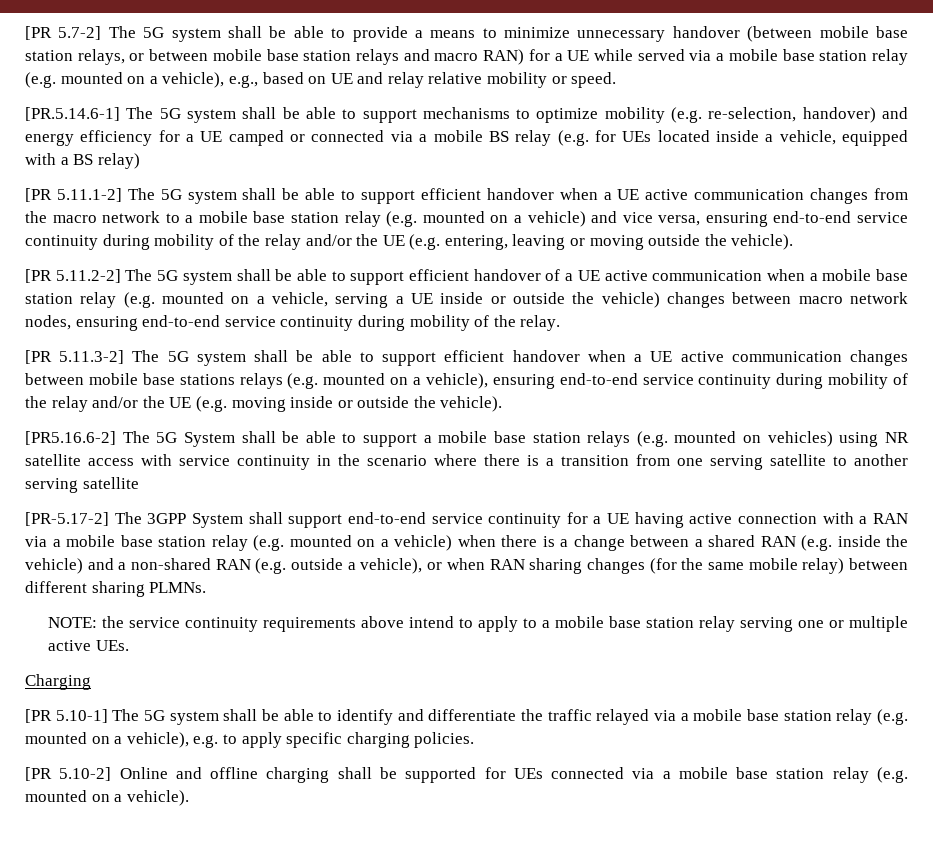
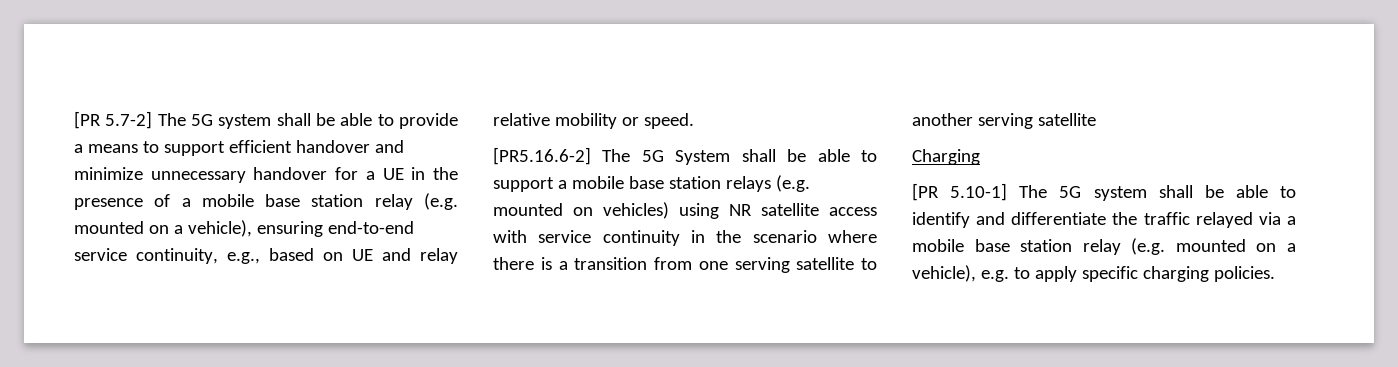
[504,26,909,42] [25,49,712,65] minimize unnecessary handover (between mobile base station relays, or between mobile base station relays and macro RAN) for a UE while served via -> [163,140,404,156] [74,167,459,183] [74,194,171,210] support efficient handover and minimize unnecessary handover for a UE in the presence of
(225, 80) none -> [256,221,414,237] [74,248,218,264] ensuring end-to-end service continuity,
[25,107,908,123] [25,130,909,146] [25,153,140,169] [25,188,909,204] [25,211,908,227] [25,234,794,250] [25,269,909,285] [25,292,909,308] [25,315,561,331] [25,350,909,366] [25,373,908,389] [25,396,503,412] // [PR.5.14.6-1] The 5G system shall be able to support mechanisms to optimize mobility (e.g. re-selection, handover) and energy efficiency for a UE camped or connected via a mobile BS relay (e.g. for UEs located inside a vehicle, equipped with a BS relay) // [PR 5.11.1-2] The 5G system shall be able to support efficient handover when a UE active communication changes from the macro network to a mobile base station relay (e.g. mounted on a vehicle) and vice versa, ensuring end-to-end service continuity during mobility of the relay and/or the UE (e.g. entering, leaving or moving outside the vehicle). // [PR 5.11.2-2] The 5G system shall be able to support efficient handover of a UE active communication when a mobile base station relay (e.g. mounted on a vehicle, serving a UE inside or outside the vehicle) changes between macro network nodes, ensuring end-to-end service continuity during mobility of the relay. // [PR 5.11.3-2] The 5G system shall be able to support efficient handover when a UE active communication changes between mobile base stations relays (e.g. mounted on a vehicle), ensuring end-to-end service continuity during mobility of the relay and/or the UE (e.g. moving inside or outside the vehicle). -> (694, 121) none
[25,512,908,528] [25,535,908,551] [25,558,909,574] [25,581,207,597] [47,616,908,632] [47,640,129,651] // [PR-5.17-2] The 3GPP System shall support end-to-end service continuity for a UE having active connection with a RAN via a mobile base station relay (e.g. mounted on a vehicle) when there is a change between a shared RAN (e.g. inside the vehicle) and a non-shared RAN (e.g. outside a vehicle), or when RAN sharing changes (for the same mobile relay) between different sharing PLMNs. // NOTE: the service continuity requirements above intend to apply to a mobile base station relay serving one or multiple active UEs. -> (1096, 119) none
[25,767,909,783] [25,790,189,806] // [PR 5.10-2] Online and offline charging shall be supported for UEs connected via a mobile base station relay (e.g. mounted on a vehicle). -> (1275, 274) none

